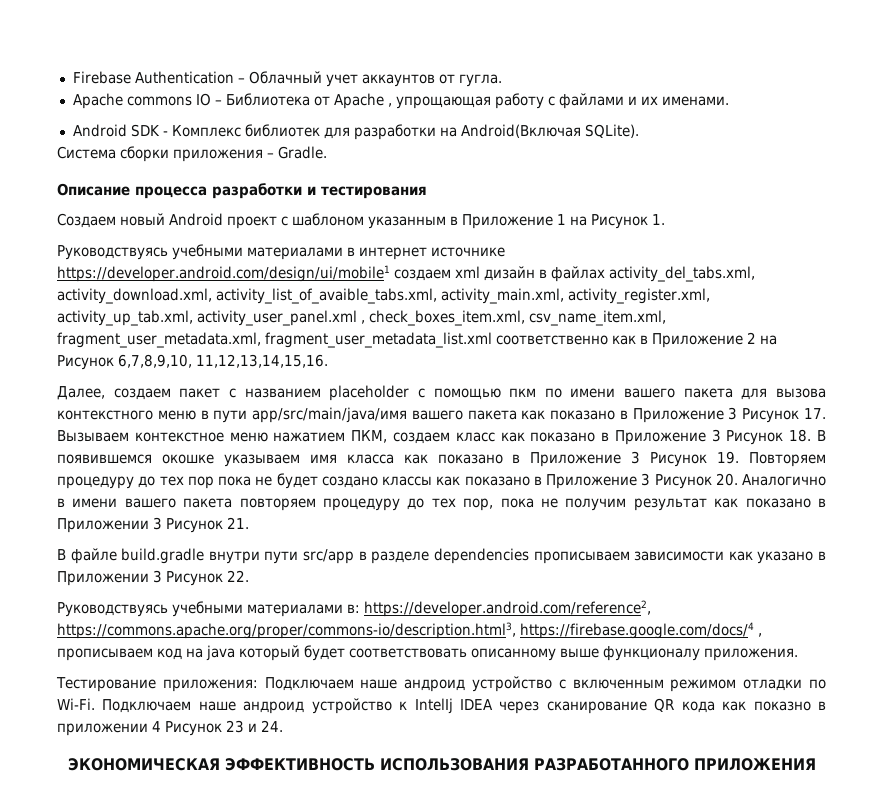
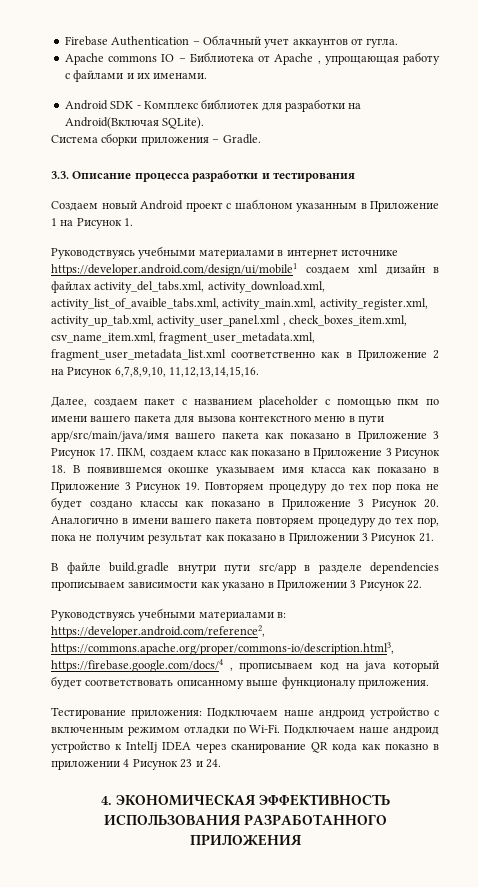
(327, 152) none -> [51,171,69,179] 3.3.
[57,430,346,442] Вызываем контекстное меню нажатием -> (114, 451) none
(283, 726) none -> [100,796,112,805] 4.

